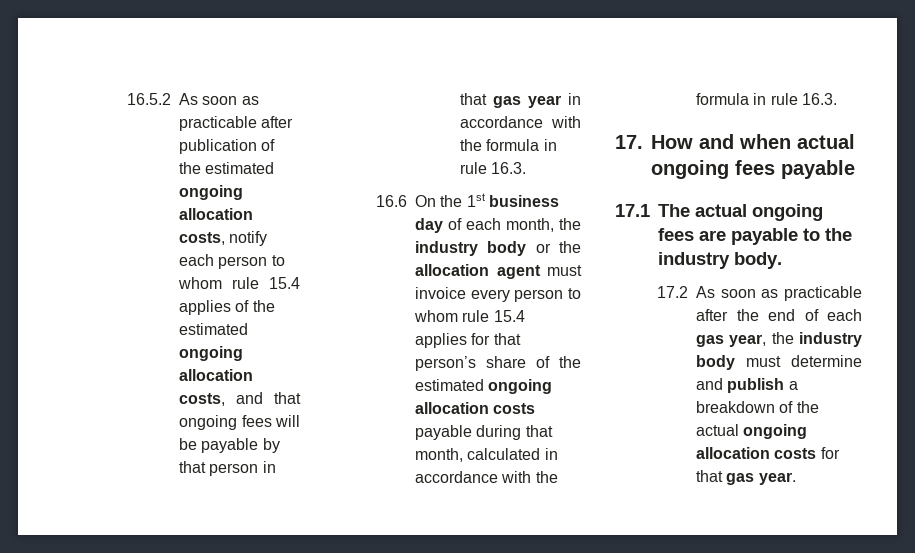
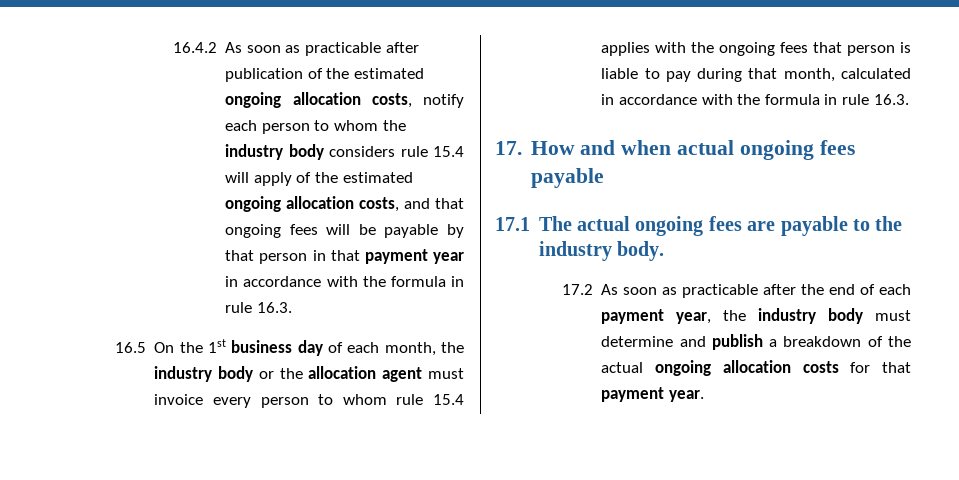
[127,93,172,105] 16.5.2 -> [172,42,217,53] 16.4.2
[232,277,300,289] [179,300,232,315] rule 15.4 applies -> [382,120,406,131] [225,144,465,160] [225,172,292,186] the industry body considers rule 15.4 will apply
[493,96,522,108] gas -> [364,249,428,264] payment
[376,195,408,207] 16.6 -> [114,342,146,353] 16.5
[471,333,521,345] [415,356,581,371] [415,379,553,394] [415,402,536,414] [415,425,473,440] for that person’s share of the estimated ongoing allocation costs payable -> [655,42,911,56] [601,68,691,82] with the ongoing fees that person is liable to pay
[696,335,725,347] gas -> [601,309,665,324] payment
[726,473,755,485] gas -> [601,387,665,402] payment

